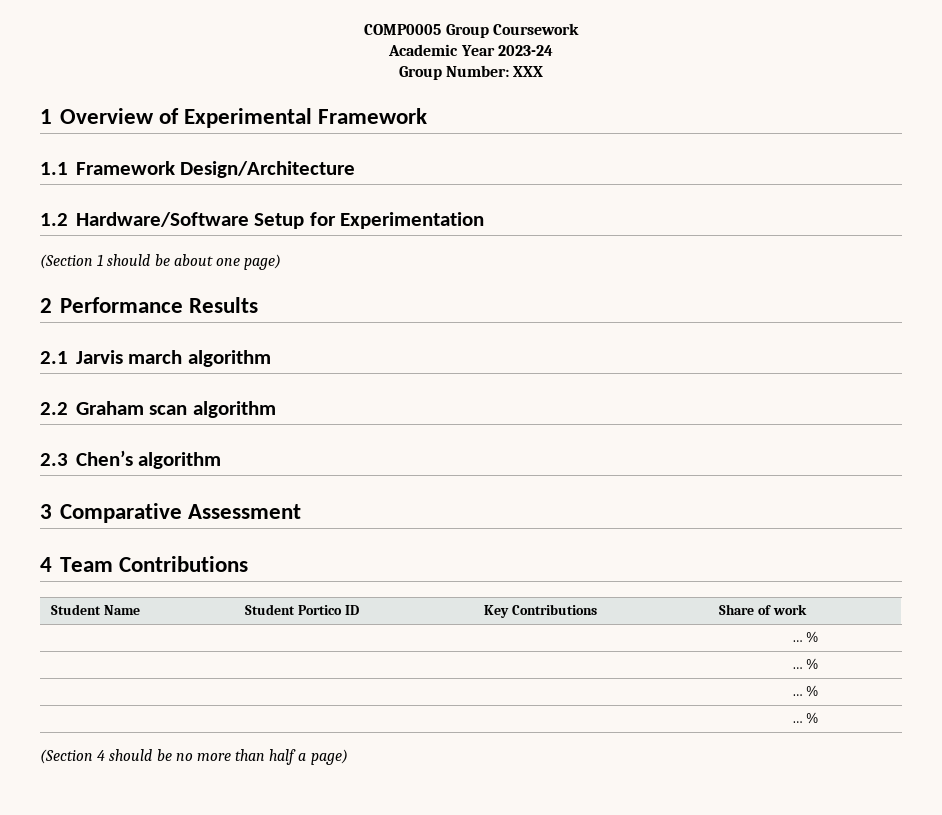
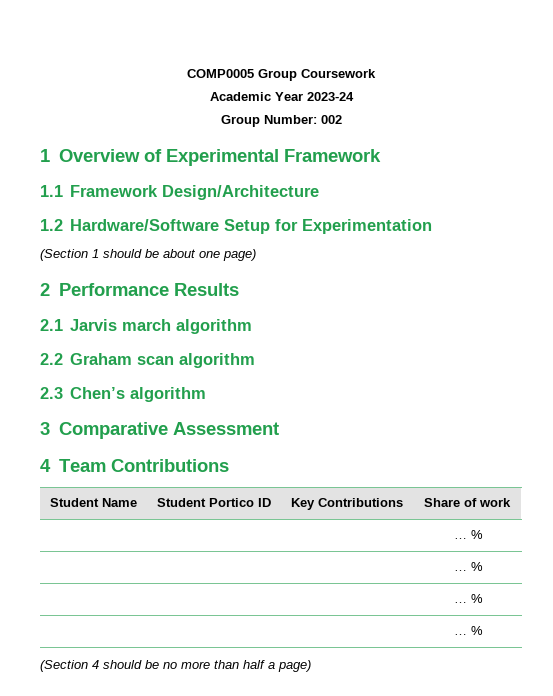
[513,66,544,77] XXX -> [320,115,342,124] 002

